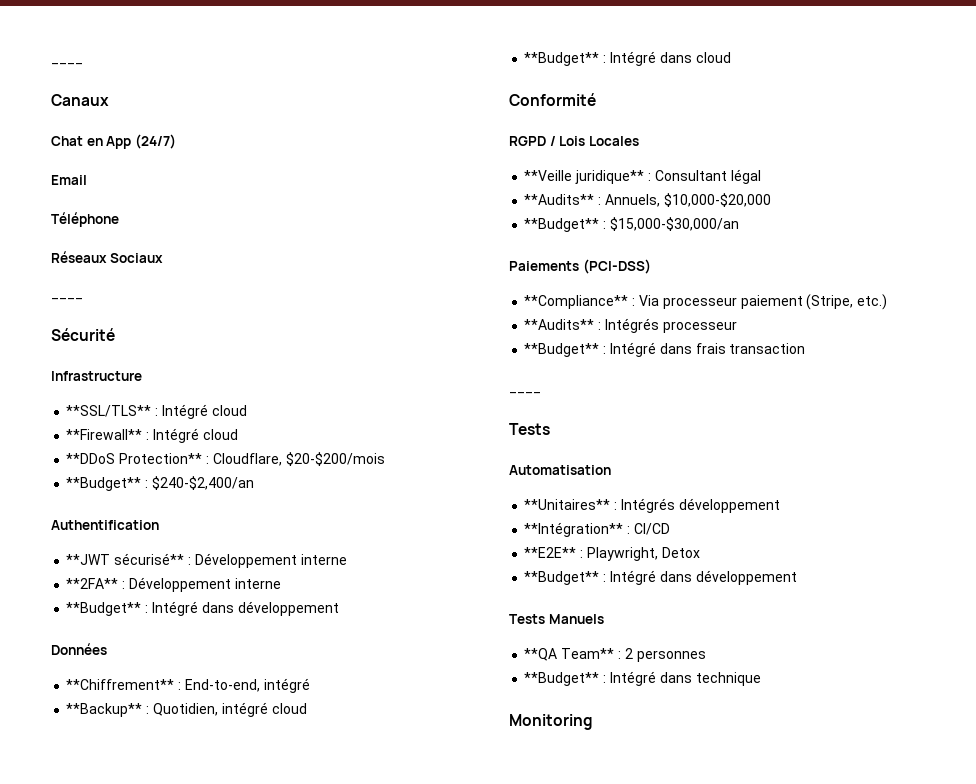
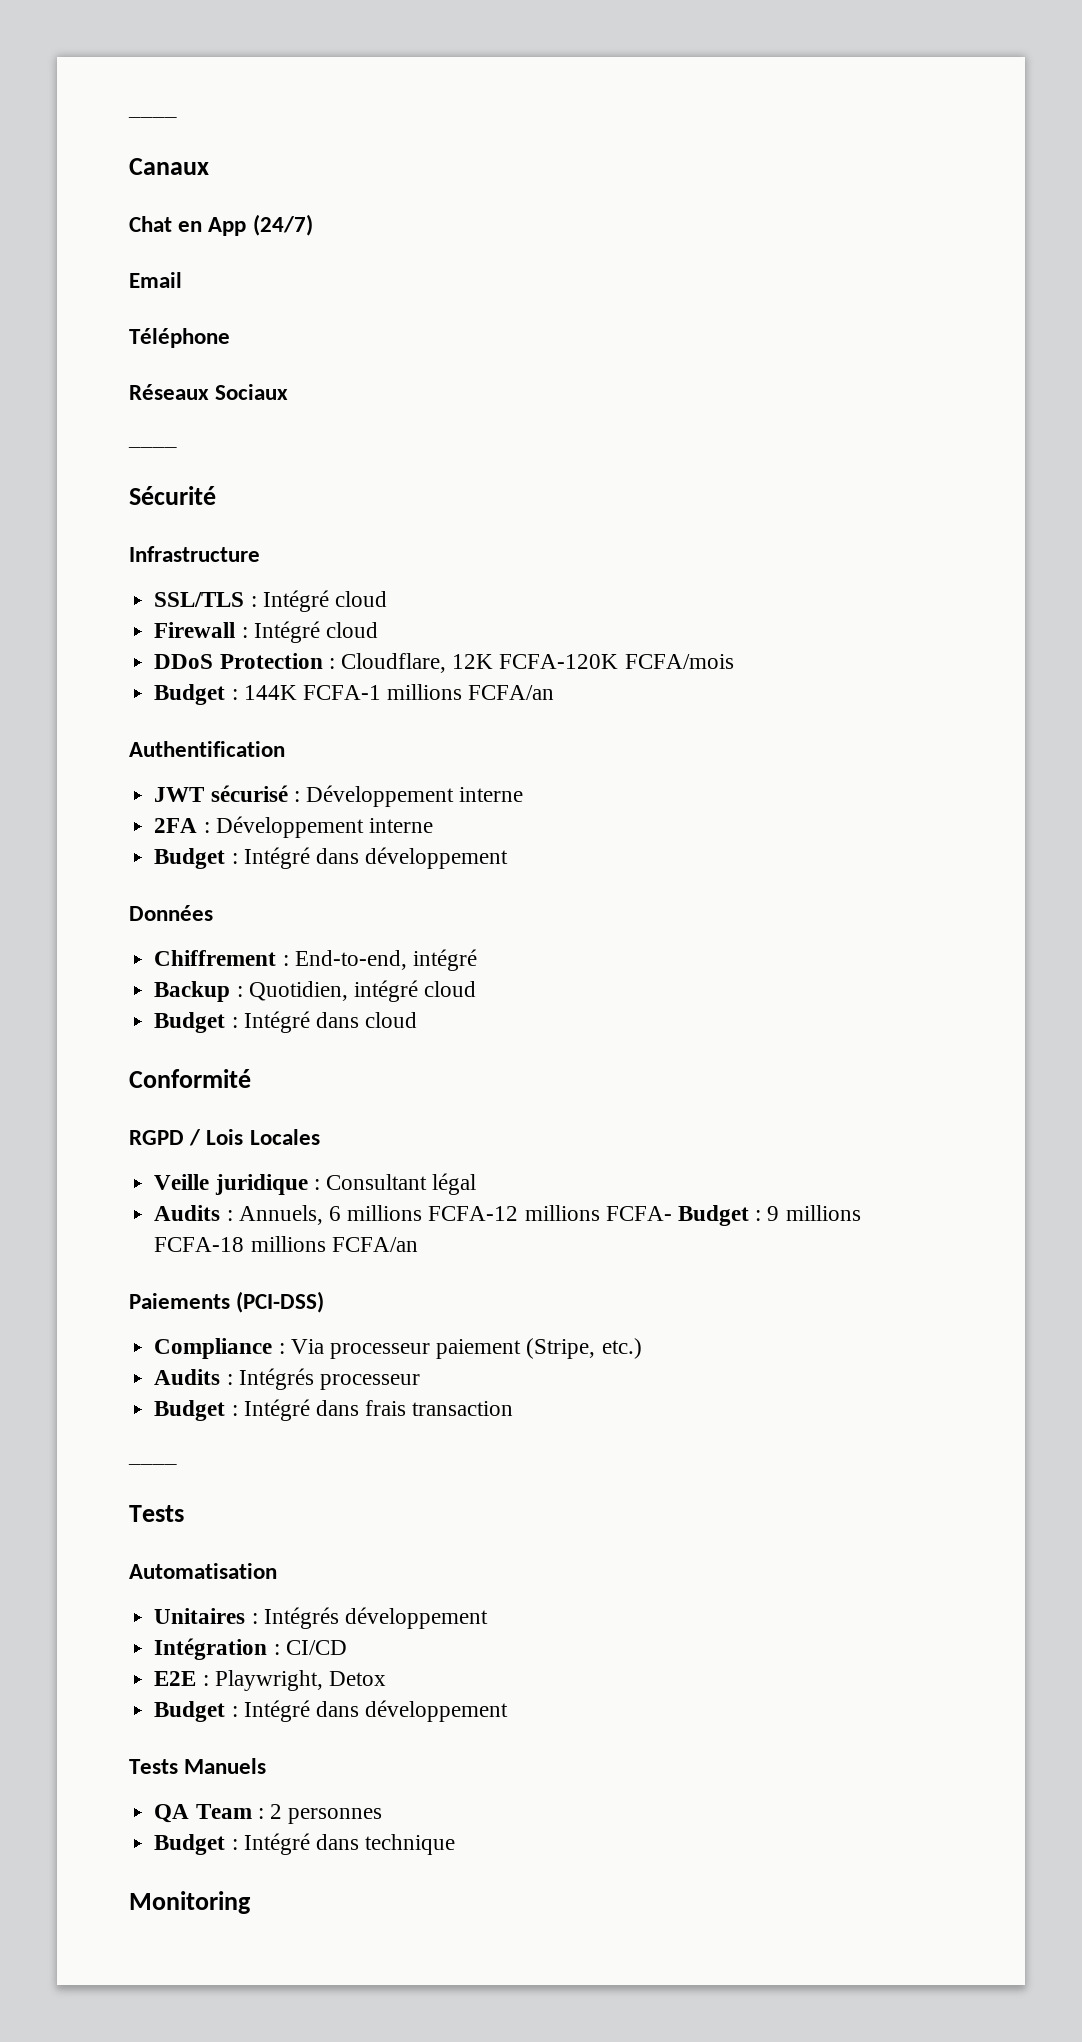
[66,404,247,419] [66,428,238,443] [66,452,385,466] [66,476,254,491] **SSL/TLS** : Intégré cloud // **Firewall** : Intégré cloud // **DDoS Protection** : Cloudflare, $20-$200/mois // **Budget** : $240-$2,400/an -> [154,590,387,612] [154,621,378,643] [154,653,734,673] [154,684,555,705] SSL/TLS : Intégré cloud // Firewall : Intégré cloud // DDoS Protection : Cloudflare, 12K FCFA-120K FCFA/mois // Budget : 144K FCFA-1 millions FCFA/an
[66,553,347,568] [66,577,281,592] [66,602,142,616] **JWT sécurisé** : Développement interne // **2FA** : Développement interne // **Budget** -> [154,785,524,807] [154,816,433,838] [154,848,226,869] JWT sécurisé : Développement interne // 2FA : Développement interne // Budget
[66,679,175,690] **Chiffrement** -> [154,950,277,966] Chiffrement
[66,703,143,717] **Backup** -> [154,981,231,1002] Backup
[524,52,600,66] **Budget** -> [154,1012,226,1033] Budget
[524,170,645,184] **Veille juridique** -> [154,1174,308,1195] Veille juridique
[524,194,595,205] **Audits** -> [154,1205,221,1221] Audits
[663,193,771,207] [524,217,739,232] $10,000-$20,000 // **Budget** : $15,000-$30,000/an -> [328,1205,861,1226] [154,1236,418,1252] 6 millions FCFA-12 millions FCFA- Budget : 9 millions FCFA-18 millions FCFA/an
[524,295,629,309] **Compliance** -> [154,1338,273,1359] Compliance
[524,319,595,330] **Audits** -> [154,1369,221,1385] Audits
[524,343,600,357] **Budget** -> [154,1400,226,1421] Budget
[524,499,611,510] **Unitaires** -> [154,1608,246,1624] Unitaires
[524,522,624,537] **Intégration** -> [154,1638,268,1660] Intégration
[524,547,577,558] **E2E** -> [154,1671,197,1686] E2E
[524,571,600,585] **Budget** -> [154,1701,226,1722] Budget
[524,648,615,661] **QA Team** -> [154,1804,252,1823] QA Team
[524,672,600,686] **Budget** -> [154,1834,226,1855] Budget

